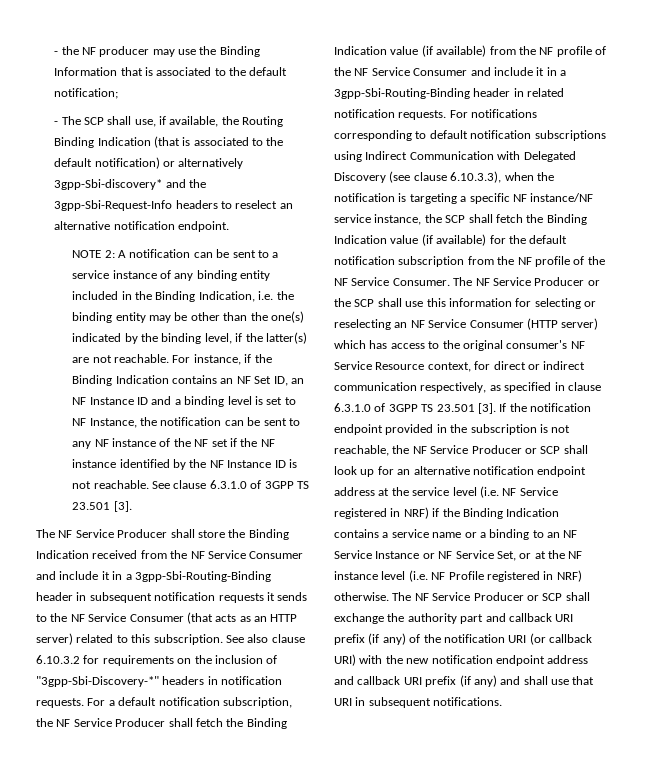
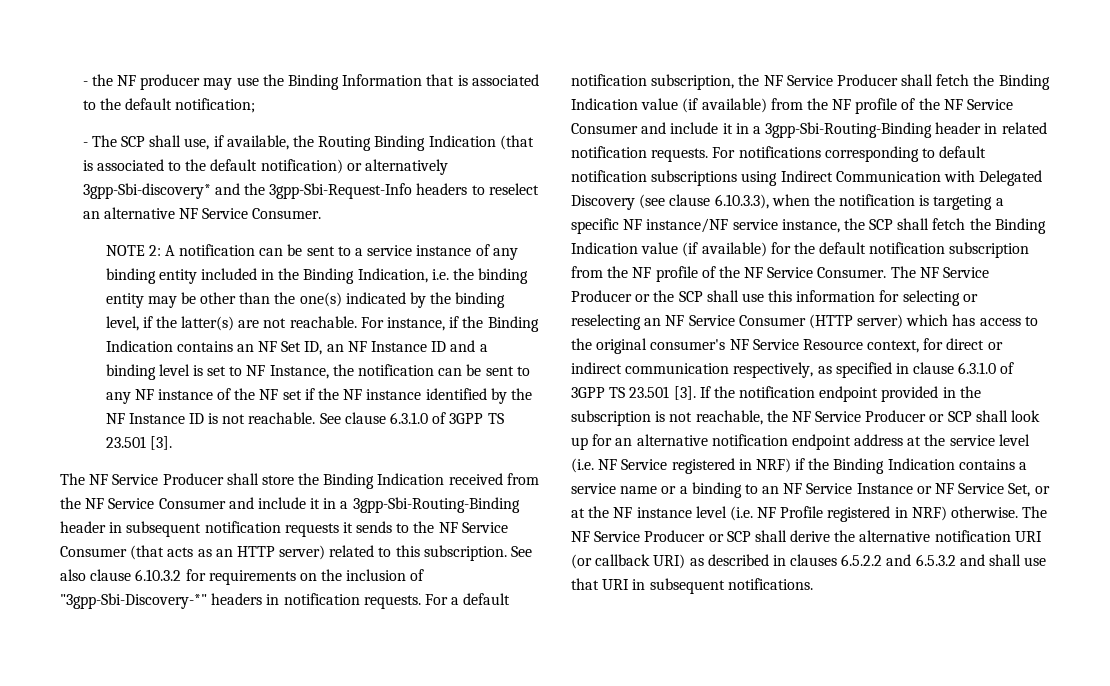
[113,221,229,232] notification endpoint. -> [179,208,322,219] NF Service Consumer.
[334,613,574,624] [334,633,441,645] exchange the authority part and callback URI prefix (if any) of the -> [790,530,931,542] derive the alternative
[359,655,589,666] [334,675,497,687] with the new notification endpoint address and callback URI prefix (if any) -> [689,554,956,566] as described in clauses 6.5.2.2 and 6.5.3.2

